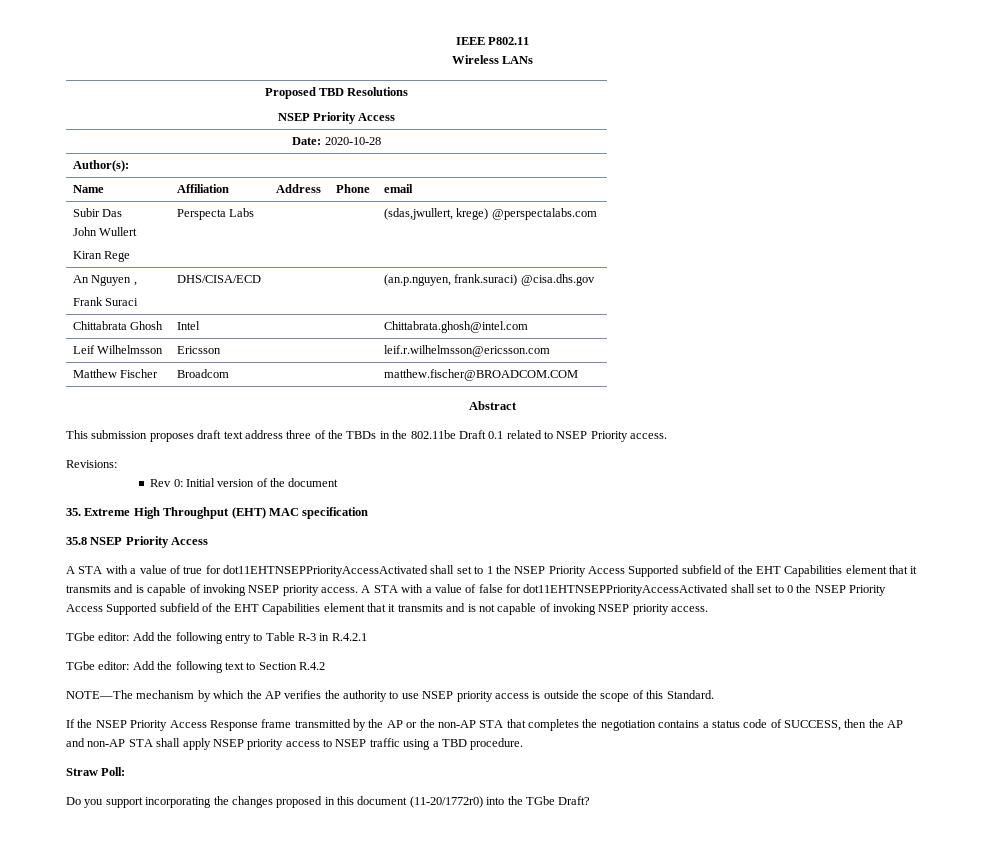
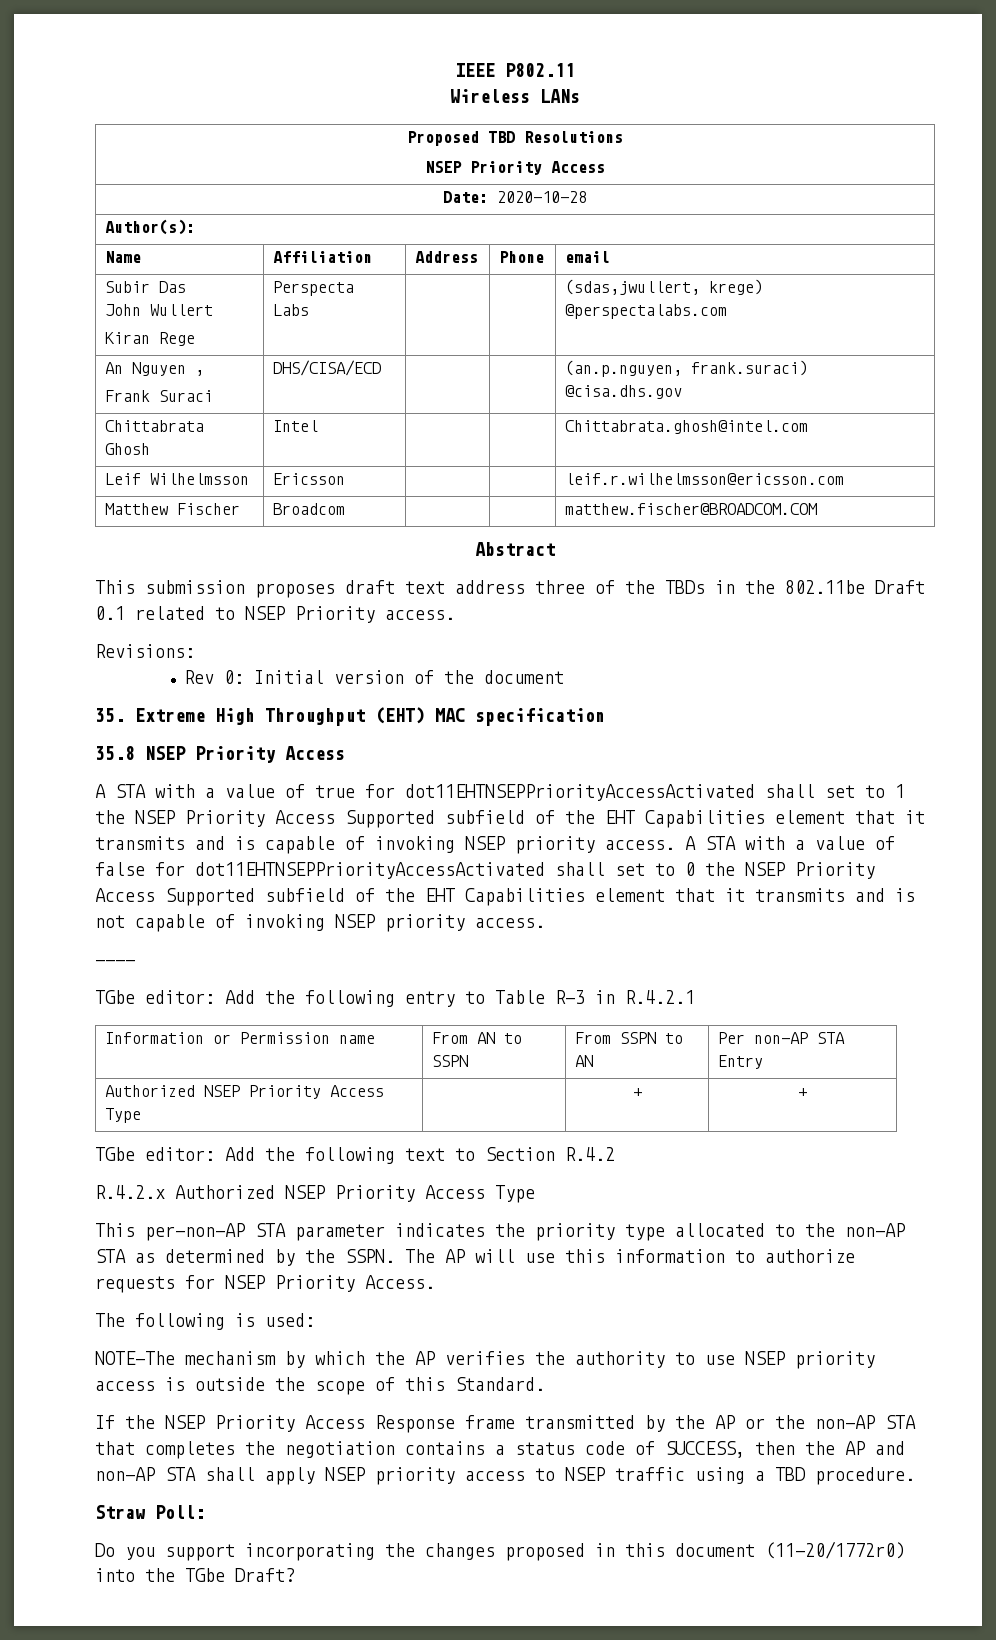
(709, 609) none -> [95,960,135,966] // ----
(367, 637) none -> [104,1032,375,1044] [431,1032,522,1044] [431,1055,468,1067] [574,1032,683,1044] [574,1055,593,1067] [717,1032,845,1044] [717,1055,763,1069] [104,1085,384,1099] [104,1108,141,1123] [632,1088,642,1097] [798,1088,808,1097] // Information or Permission name | From AN to SSPN | From SSPN to AN | Per non-AP STA Entry // Authorized NSEP Priority Access Type | | + | +
(325, 666) none -> [95,1185,535,1203] [95,1223,906,1241] [95,1249,855,1266] [95,1275,435,1293] [95,1313,315,1330] // R.4.2.x Authorized NSEP Priority Access Type // This per-non-AP STA parameter indicates the priority type allocated to the non-AP STA as determined by the SSPN. The AP will use this information to authorize requests for NSEP Priority Access. // The following is used:

